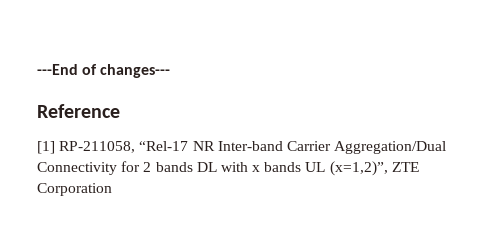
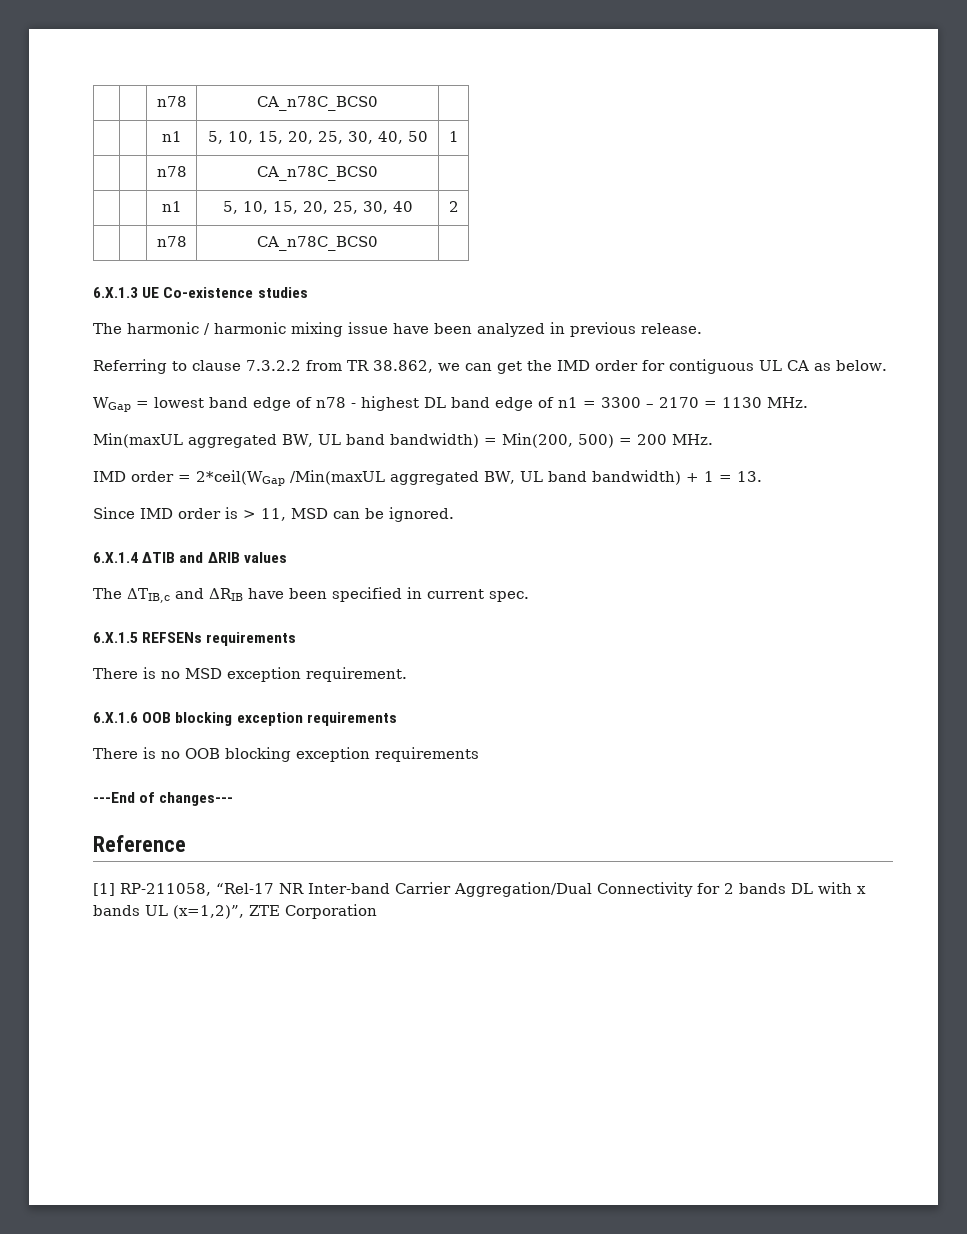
(37, 69) none -> [156,96,187,107] [257,96,378,111] [161,131,182,142] [207,131,428,144] [448,131,459,142] [156,166,187,177] [257,166,378,181] [161,201,182,212] [222,201,413,214] [448,201,459,212] [156,236,187,247] [257,236,378,251] [93,287,308,298] [93,322,702,337] [93,359,887,374] [93,396,808,412] [93,433,713,448] [93,470,762,486] [93,507,454,522] [93,552,287,563] [93,587,529,603] [93,632,297,646] [93,667,407,682] [93,712,397,726] [93,747,479,762] | | n78 | CA_n78C_BCS0 | // | | n1 | 5, 10, 15, 20, 25, 30, 40, 50 | 1 // | | n78 | CA_n78C_BCS0 | // | | n1 | 5, 10, 15, 20, 25, 30, 40 | 2 // | | n78 | CA_n78C_BCS0 | // 6.X.1.3 UE Co-existence studies // The harmonic / harmonic mixing issue have been analyzed in previous release. // Referring to clause 7.3.2.2 from TR 38.862, we can get the IMD order for contiguous UL CA as below. // WGap = lowest band edge of n78 - highest DL band edge of n1 = 3300 – 2170 = 1130 MHz. // Min(maxUL aggregated BW, UL band bandwidth) = Min(200, 500) = 200 MHz. // IMD order = 2*ceil(WGap /Min(maxUL aggregated BW, UL band bandwidth) + 1 = 13. // Since IMD order is > 11, MSD can be ignored. // 6.X.1.4 ∆TIB and ∆RIB values // The ΔTIB,c and ΔRIB have been specified in current spec. // 6.X.1.5 REFSENs requirements // There is no MSD exception requirement. // 6.X.1.6 OOB blocking exception requirements // There is no OOB blocking exception requirements //

